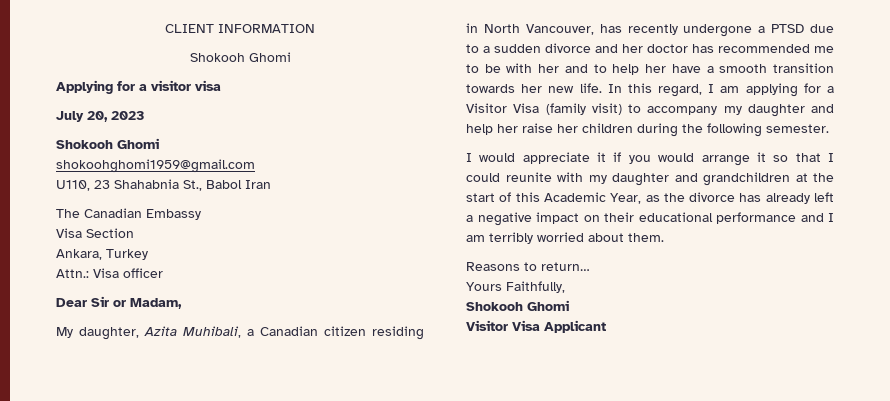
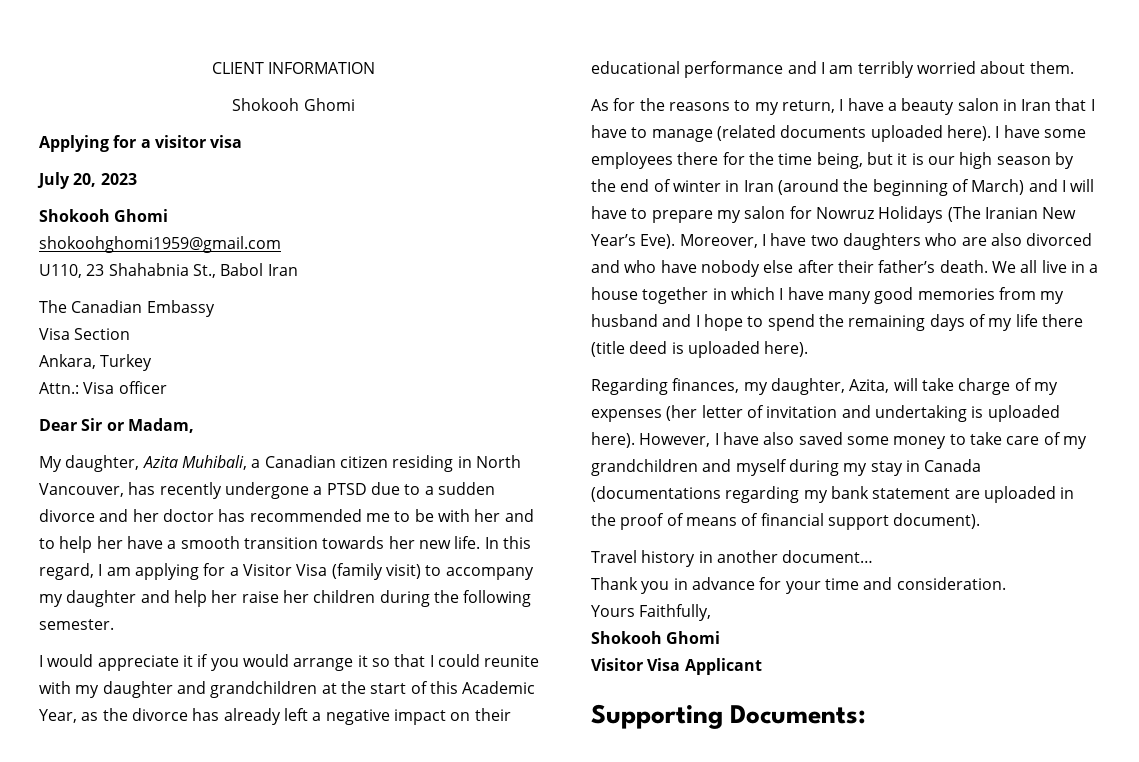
[466,262,590,271] Reasons to return… -> [591,98,1095,115] [591,125,1086,142] [591,152,1074,169] [591,179,1095,196] [591,206,1077,223] [591,233,1093,250] [591,260,1099,277] [591,287,1065,304] [591,314,1083,331] [591,341,809,358] [591,378,1058,395] [591,405,1060,422] [591,432,1087,449] [591,459,982,476] [591,486,1075,503] [591,513,981,530] [591,550,874,567] [591,577,1006,594] As for the reasons to my return, I have a beauty salon in Iran that I have to manage (related documents uploaded here). I have some employees there for the time being, but it is our high season by the end of winter in Iran (around the beginning of March) and I will have to prepare my salon for Nowruz Holidays (The Iranian New Year’s Eve). Moreover, I have two daughters who are also divorced and who have nobody else after their father’s death. We all live in a house together in which I have many good memories from my husband and I hope to spend the remaining days of my life there (title deed is uploaded here). // Regarding finances, my daughter, Azita, will take charge of my expenses (her letter of invitation and undertaking is uploaded here). However, I have also saved some money to take care of my grandchildren and myself during my stay in Canada (documentations regarding my bank statement are uploaded in the proof of means of financial support document). // Travel history in another document… // Thank you in advance for your time and consideration.
(606, 326) none -> [591,704,867,729] // Supporting Documents:

